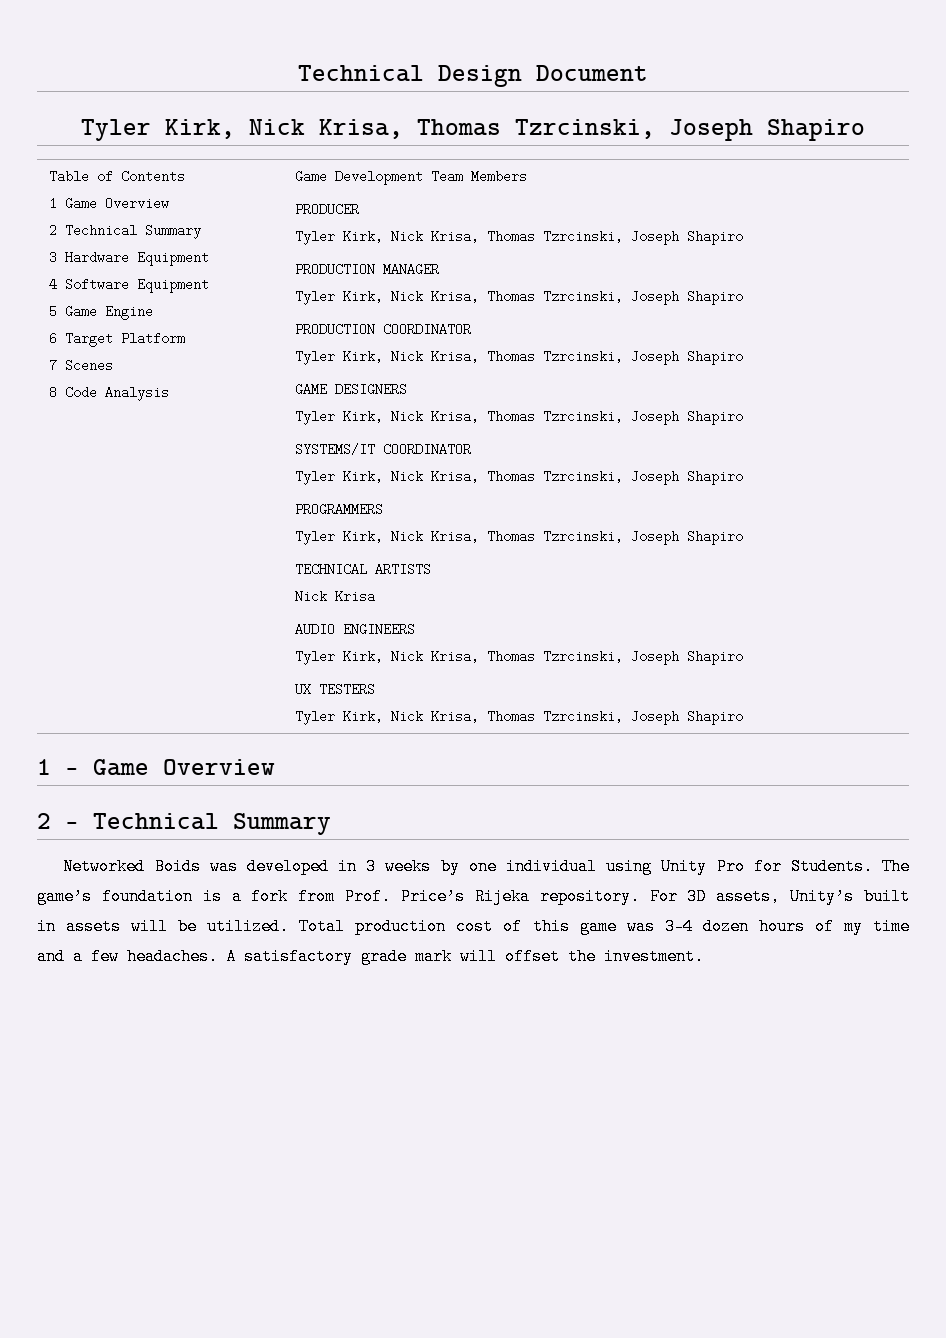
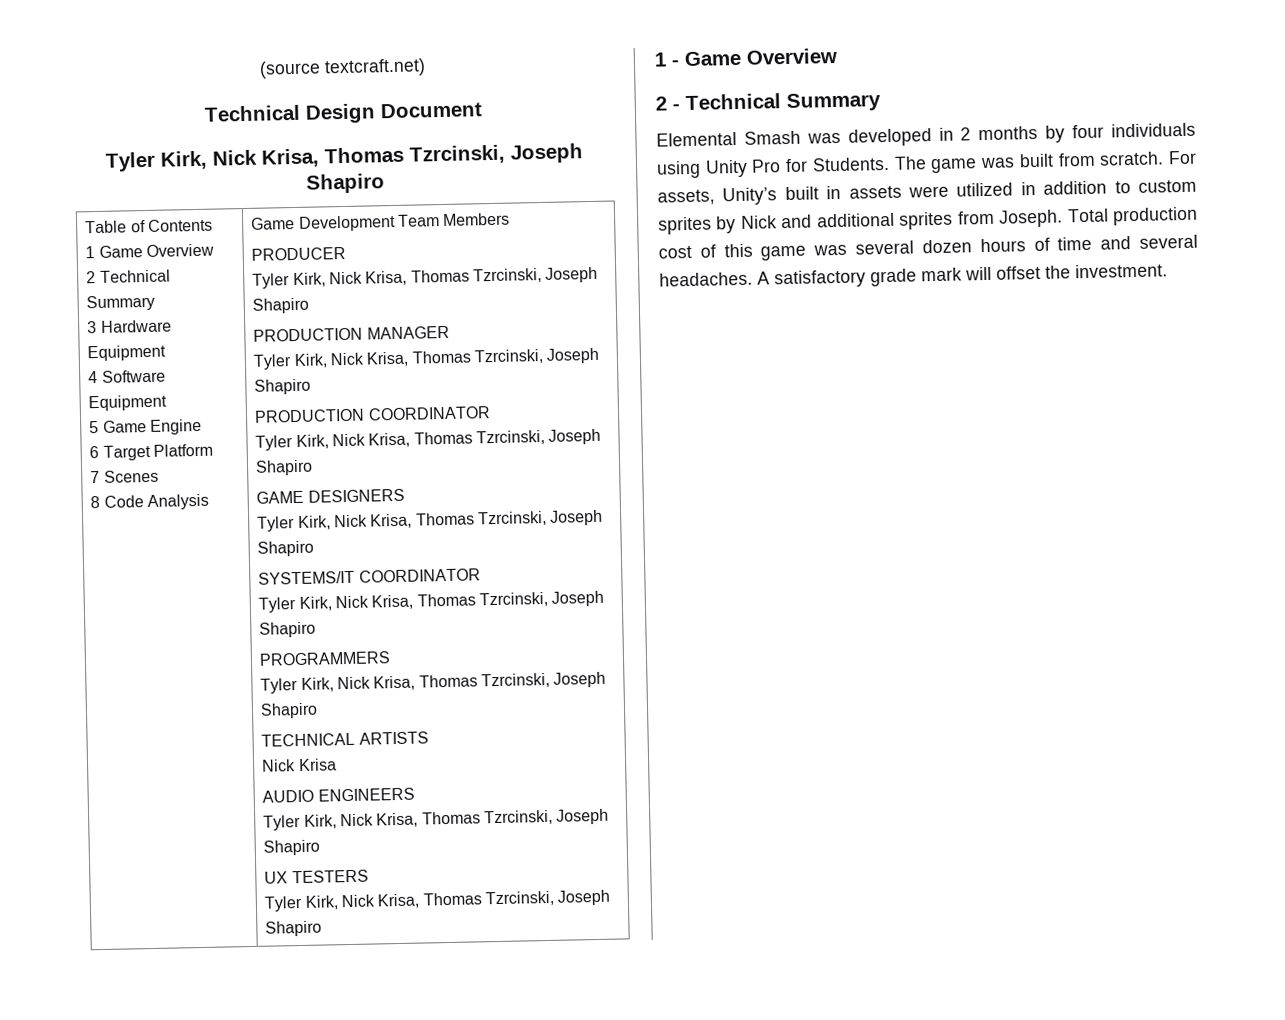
(298, 73) none -> [259,58,426,79] (source textcraft.net) //
[63,858,201,875] Networked Boids -> [656,130,801,147] Elemental Smash
[366,858,597,875] 3 weeks by one individual -> [960,122,1196,143] 2 months by four individuals
[37,888,707,905] game’s foundation is a fork from Prof. Price’s Rijeka repository. For 3D -> [930,150,1197,174] game was built from scratch. For
[131,918,290,935] will be utilized. -> [908,179,1197,198] [658,209,1064,235] were utilized in addition to custom sprites by Nick and additional sprites from Joseph.
[664,918,693,935] 3-4 -> [855,240,915,255] several
[843,918,863,935] my -> (1050, 244) none
[73,948,119,965] a few -> [1139,234,1198,249] several

